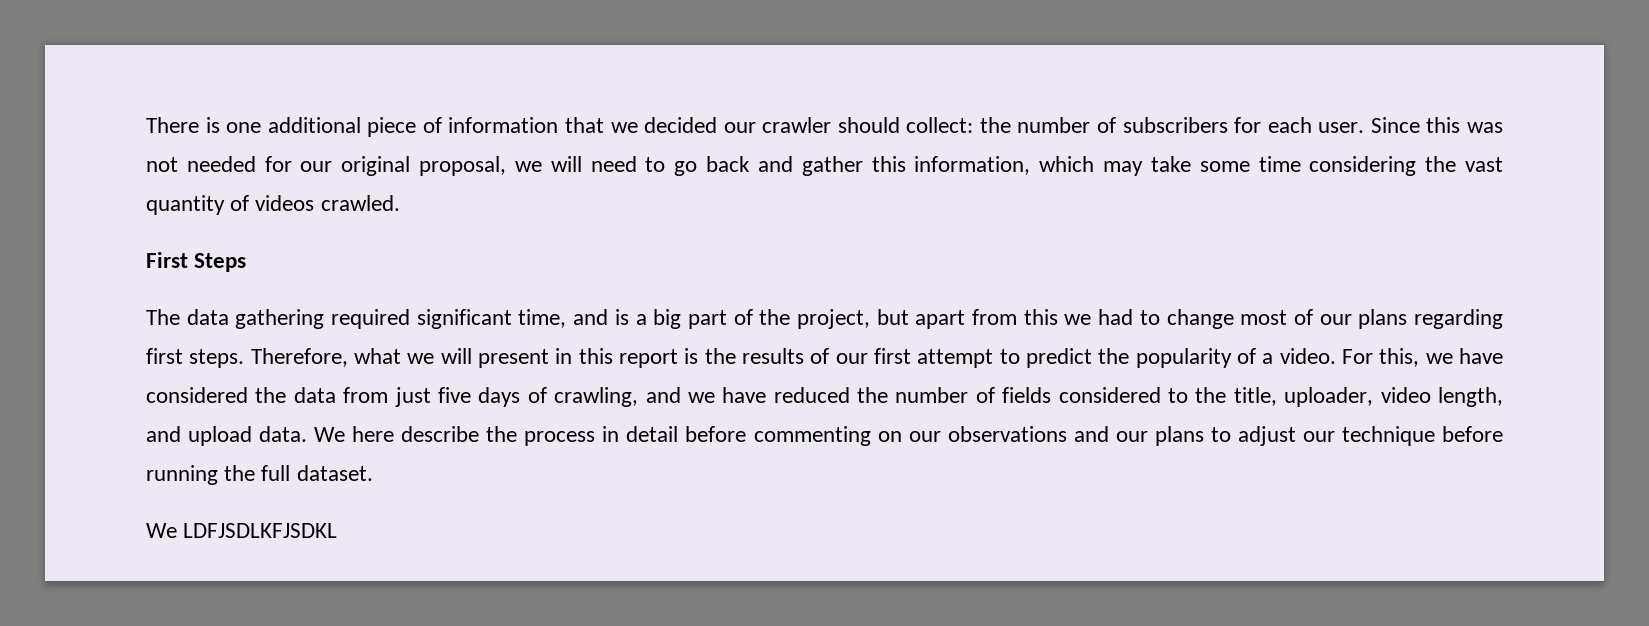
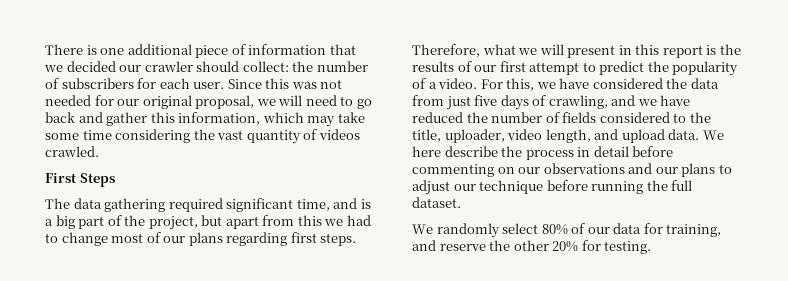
[183,523,338,538] LDFJSDLKFJSDKL -> [436,223,722,238] [412,240,652,254] randomly select 80% of our data for training, and reserve the other 20% for testing.

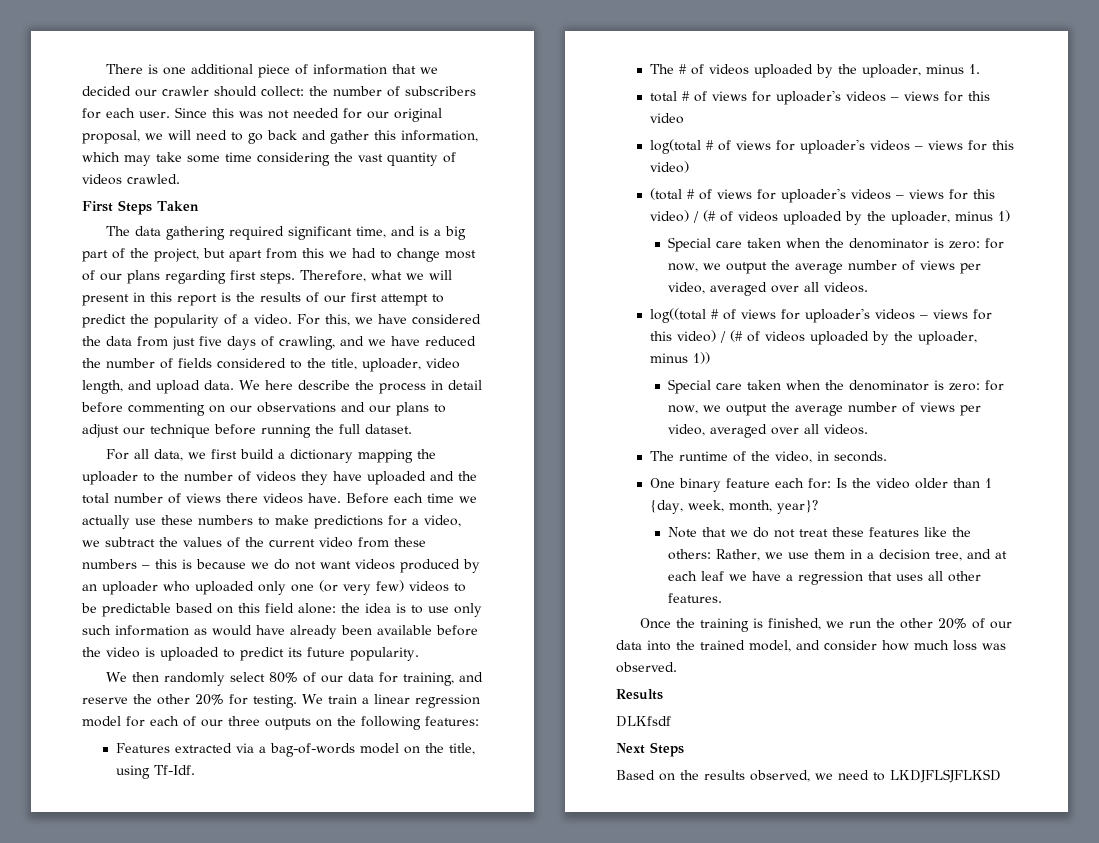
(116, 180) none -> [157,201,199,211] Taken
[412,224,433,234] // We -> [106,449,437,463] [82,471,477,485] [82,493,477,504] [82,515,461,529] [82,537,426,548] [82,559,480,573] [82,580,466,595] [81,603,482,617] [82,625,478,639] [82,647,419,661] [106,672,160,682] // For all data, we first build a dictionary mapping the uploader to the number of videos they have uploaded and the total number of views there videos have. Before each time we actually use these numbers to make predictions for a video, we subtract the values of the current video from these numbers – this is because we do not want videos produced by an uploader who uploaded only one (or very few) videos to be predictable based on this field alone: the idea is to use only such information as would have already been available before the video is uploaded to predict its future popularity. // We then
(652, 247) none -> [302,694,480,708] [82,716,479,730] [115,743,475,757] [115,765,195,779] [649,64,980,78] [649,90,990,105] [649,113,684,124] [649,139,1014,154] [649,161,689,173] [649,188,995,203] [649,210,1010,225] [667,237,1004,252] [667,260,981,274] [667,282,868,296] [649,308,992,323] [649,330,977,345] [649,352,710,364] [667,379,1004,394] [667,402,981,416] [667,424,868,438] [649,451,887,463] [649,478,992,492] [649,500,818,514] [667,527,971,538] [667,549,1007,561] [667,571,981,585] [667,593,722,603] [640,618,1013,632] [616,640,1006,652] [616,662,677,673] [616,689,663,700] [616,716,671,727] [616,742,684,757] [616,769,1001,783] We train a linear regression model for each of our three outputs on the following features: // Features extracted via a bag-of-words model on the title, using Tf-Idf. // The # of videos uploaded by the uploader, minus 1. // total # of views for uploader's videos – views for this video // log(total # of views for uploader's videos – views for this video) // (total # of views for uploader's videos – views for this video) / (# of videos uploaded by the uploader, minus 1) // Special care taken when the denominator is zero: for now, we output the average number of views per video, averaged over all videos. // log((total # of views for uploader's videos – views for this video) / (# of videos uploaded by the uploader, minus 1)) // Special care taken when the denominator is zero: for now, we output the average number of views per video, averaged over all videos. // The runtime of the video, in seconds. // One binary feature each for: Is the video older than 1 {day, week, month, year}? // Note that we do not treat these features like the others: Rather, we use them in a decision tree, and at each leaf we have a regression that uses all other features. // Once the training is finished, we run the other 20% of our data into the trained model, and consider how much loss was observed. // Results // DLKfsdf // Next Steps // Based on the results observed, we need to LKDJFLSJFLKSD

